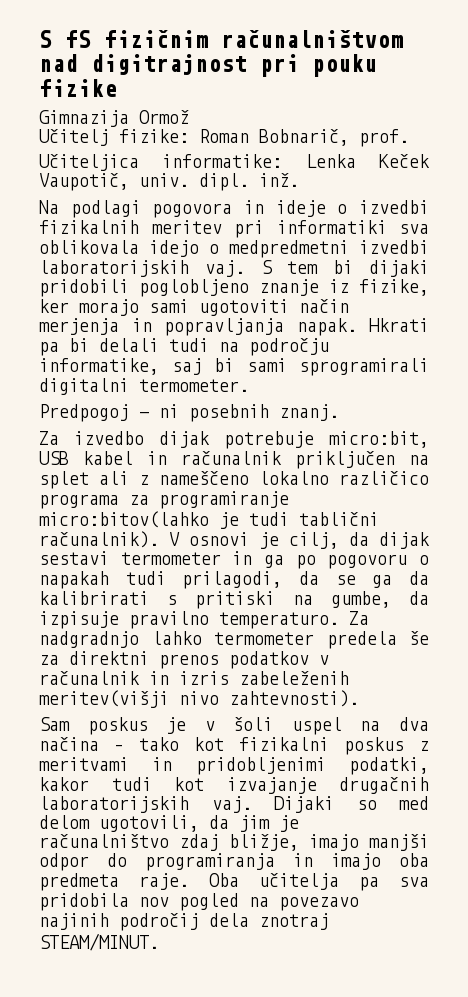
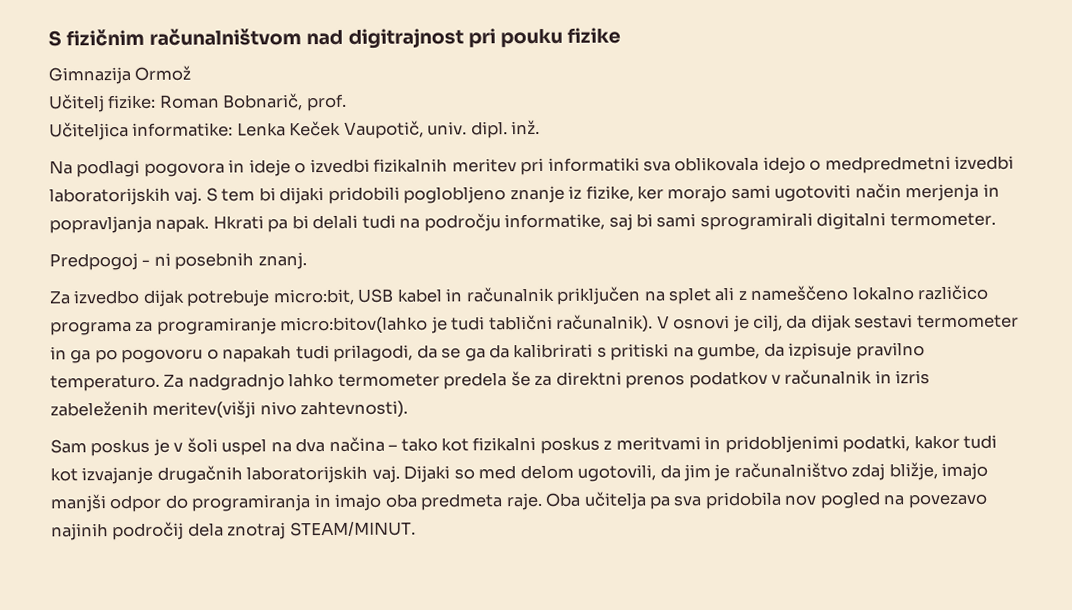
[39,30,91,48] S fS -> [48,30,62,47] S

